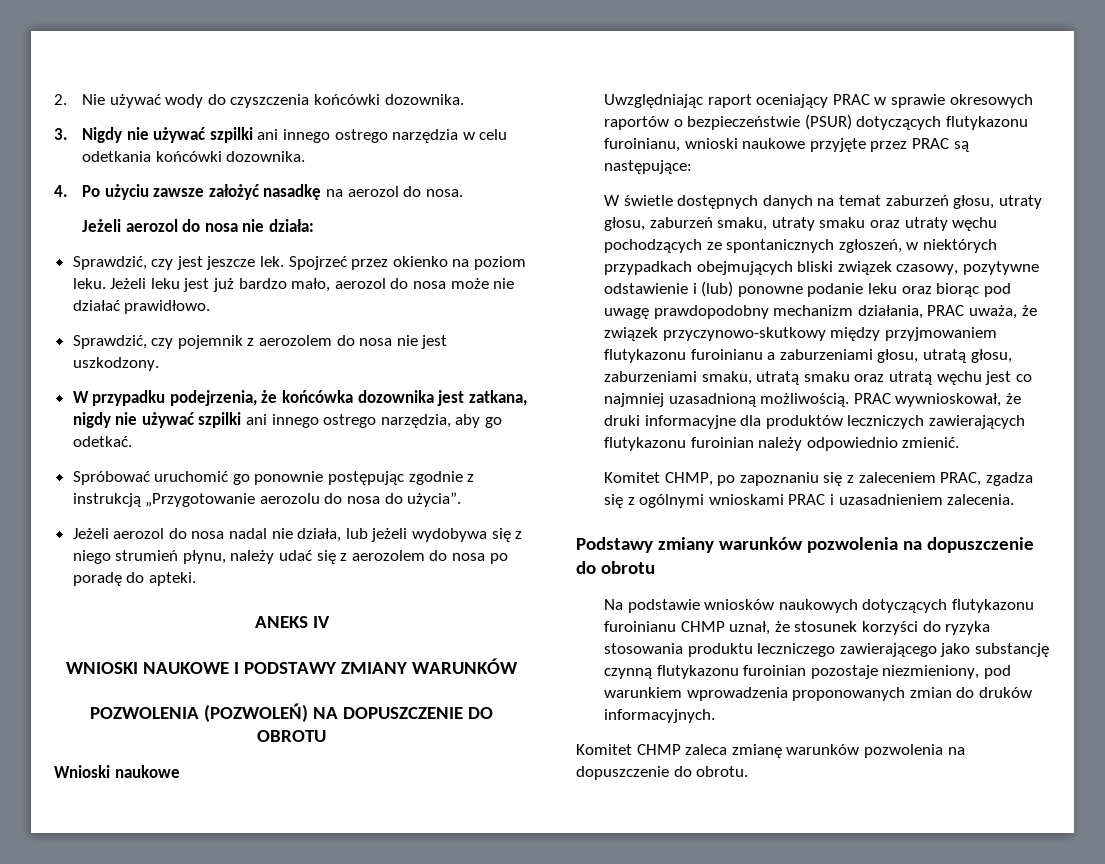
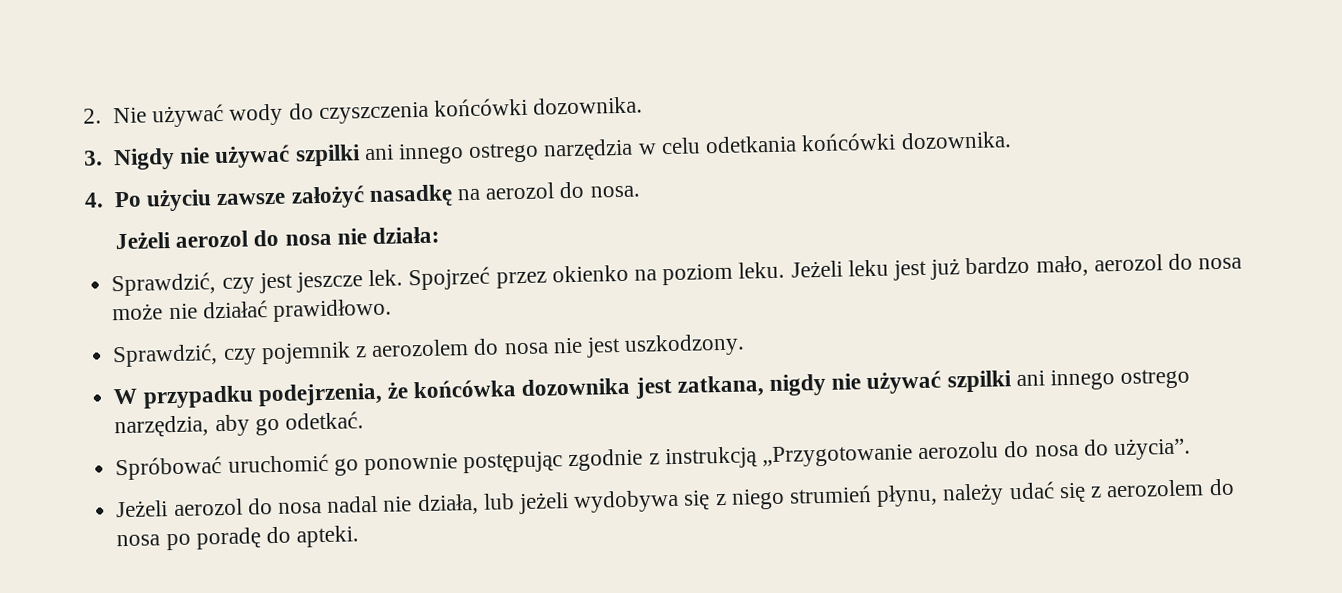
[254,616,330,628] [66,658,518,674] [90,703,493,722] [257,730,326,742] [54,765,180,778] [603,94,1033,108] [603,114,1028,130] [603,138,969,152] [603,160,692,174] [603,195,1042,209] [603,217,998,231] [603,239,997,253] [603,261,1039,275] [603,281,1011,297] [603,305,1037,319] [603,327,997,341] [603,349,1012,363] [603,371,1032,385] [603,393,1021,407] [603,415,1025,429] [603,437,960,451] [603,472,1033,486] [603,494,1015,508] [576,537,1034,553] [576,561,655,574] [603,599,1034,613] [603,621,991,635] [603,643,1049,657] [603,665,1011,679] [603,687,1032,701] [603,709,715,723] [576,744,965,758] [576,766,749,780] // ANEKS IV // WNIOSKI NAUKOWE I PODSTAWY ZMIANY WARUNKÓW // POZWOLENIA (POZWOLEŃ) NA DOPUSZCZENIE DO OBROTU // Wnioski naukowe // Uwzględniając raport oceniający PRAC w sprawie okresowych raportów o bezpieczeństwie (PSUR) dotyczących flutykazonu furoinianu, wnioski naukowe przyjęte przez PRAC są następujące: // W świetle dostępnych danych na temat zaburzeń głosu, utraty głosu, zaburzeń smaku, utraty smaku oraz utraty węchu pochodzących ze spontanicznych zgłoszeń, w niektórych przypadkach obejmujących bliski związek czasowy, pozytywne odstawienie i (lub) ponowne podanie leku oraz biorąc pod uwagę prawdopodobny mechanizm działania, PRAC uważa, że związek przyczynowo-skutkowy między przyjmowaniem flutykazonu furoinianu a zaburzeniami głosu, utratą głosu, zaburzeniami smaku, utratą smaku oraz utratą węchu jest co najmniej uzasadnioną możliwością. PRAC wywnioskował, że druki informacyjne dla produktów leczniczych zawierających flutykazonu furoinian należy odpowiednio zmienić. // Komitet CHMP, po zapoznaniu się z zaleceniem PRAC, zgadza się z ogólnymi wnioskami PRAC i uzasadnieniem zalecenia. // Podstawy zmiany warunków pozwolenia na dopuszczenie do obrotu // Na podstawie wniosków naukowych dotyczących flutykazonu furoinianu CHMP uznał, że stosunek korzyści do ryzyka stosowania produktu leczniczego zawierającego jako substancję czynną flutykazonu furoinian pozostaje niezmieniony, pod warunkiem wprowadzenia proponowanych zmian do druków informacyjnych. // Komitet CHMP zaleca zmianę warunków pozwolenia na dopuszczenie do obrotu. -> (360, 536) none

